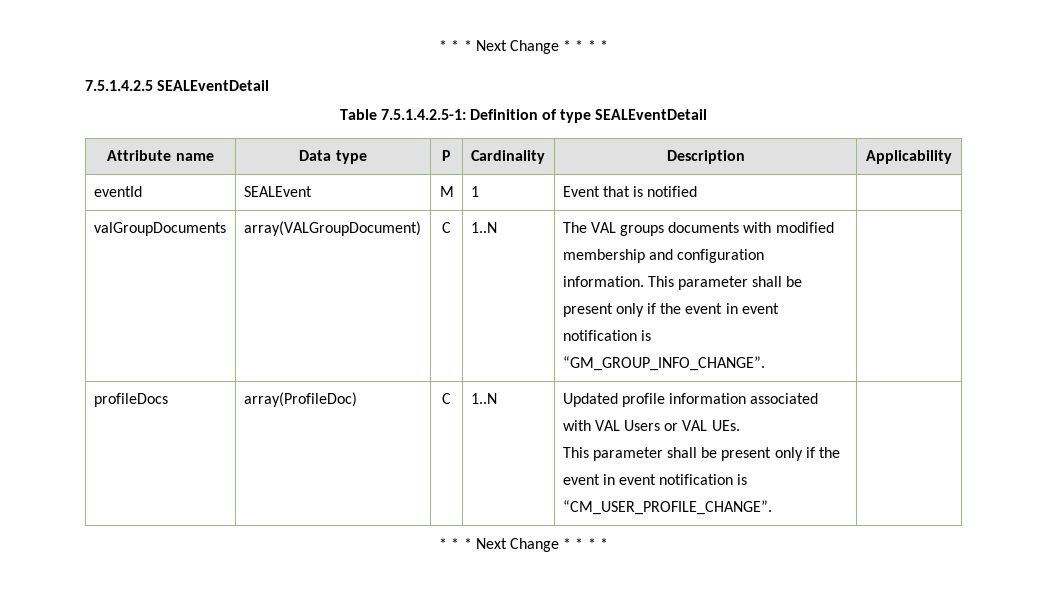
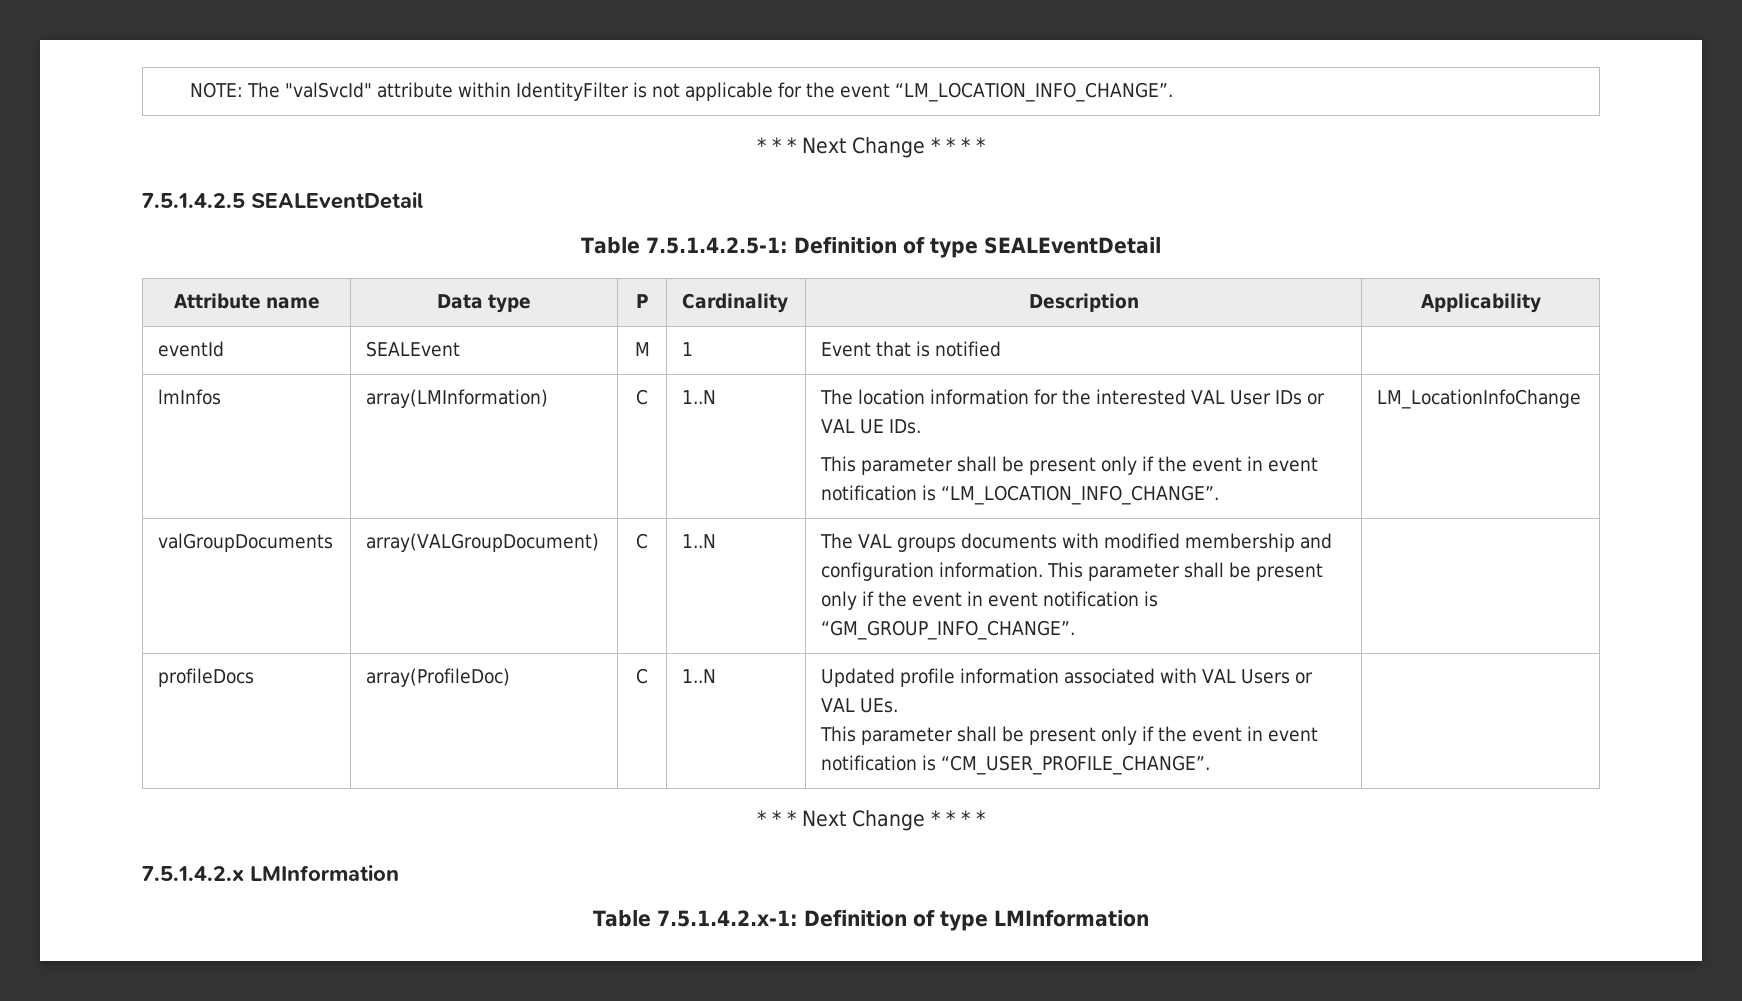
(439, 45) none -> [190,82,1174,102] NOTE: The "valSvcId" attribute within IdentityFilter is not applicable for the event “LM_LOCATION_INFO_CHANGE”. //
(698, 191) none -> [158,389,222,405] [366,389,549,408] [636,389,648,405] [682,390,717,404] [820,389,1326,405] [821,419,922,434] [820,456,1319,475] [821,485,1220,505] [1377,389,1582,409] // lmInfos | array(LMInformation) | C | 1..N | The location information for the interested VAL User IDs or VAL UE IDs. // This parameter shall be present only if the event in event notification is “LM_LOCATION_INFO_CHANGE”. | LM_LocationInfoChange
(608, 543) none -> [142,865,399,881] [592,910,1150,931] // 7.5.1.4.2.x LMInformation // Table 7.5.1.4.2.x-1: Definition of type LMInformation

